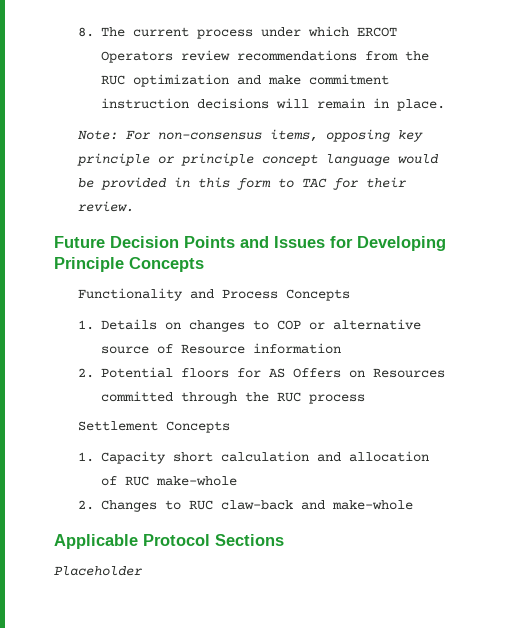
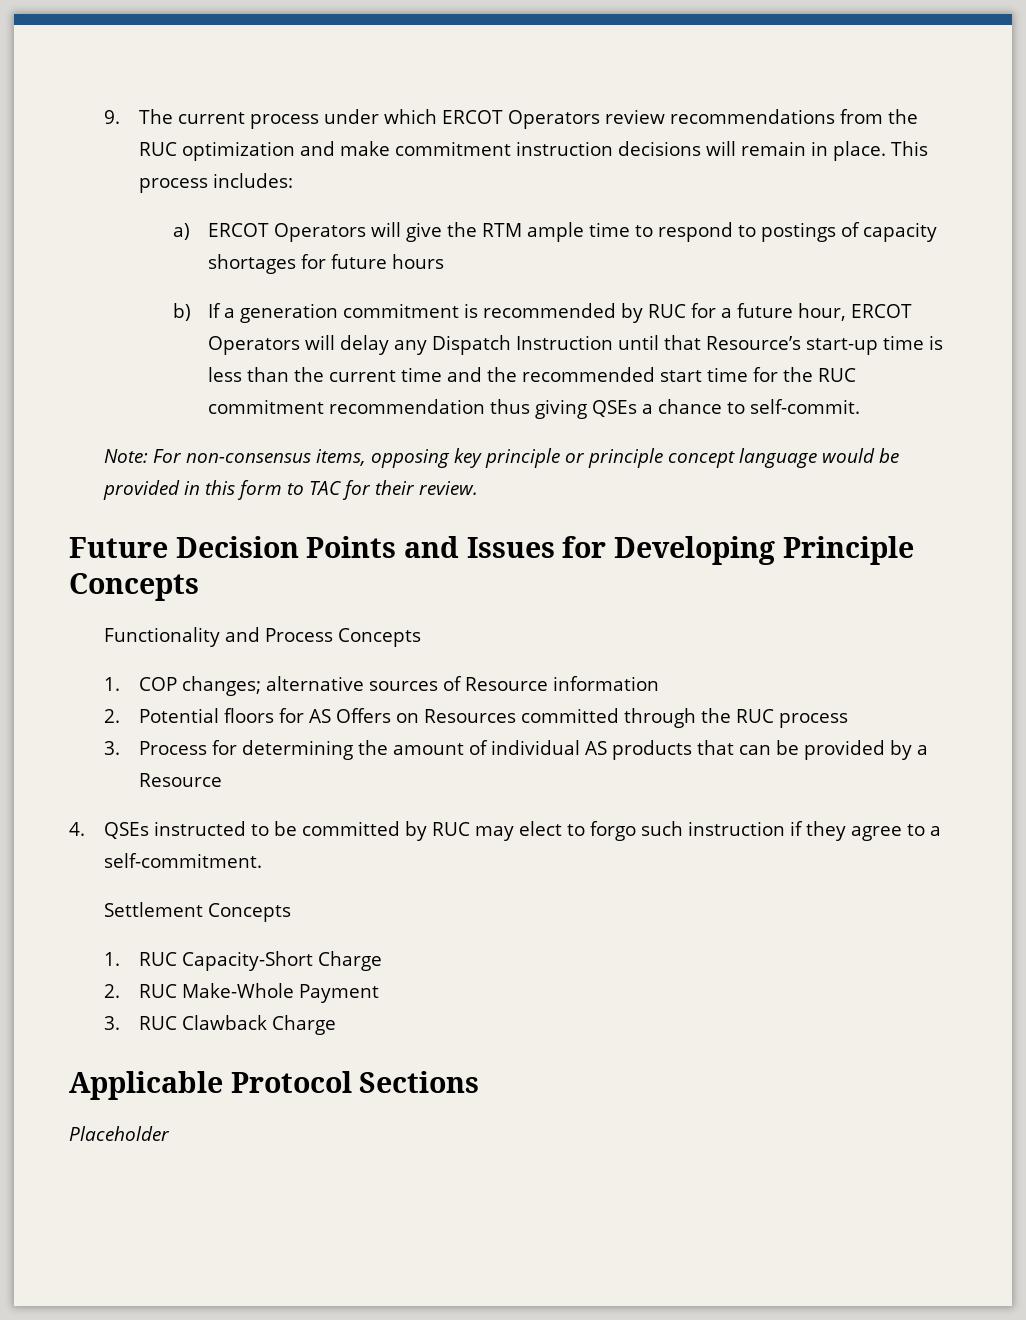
[77,27,94,37] 8. -> [103,110,120,124] 9.
(446, 105) none -> [890,141,928,156] [138,173,293,193] [173,222,938,242] [208,254,445,274] [173,303,913,323] [208,335,944,355] [208,367,857,382] [208,399,861,419] This process includes: // a) ERCOT Operators will give the RTM ample time to respond to postings of capacity shortages for future hours // b) If a generation commitment is recommended by RUC for a future hour, ERCOT Operators will delay any Dispatch Instruction until that Resource’s start-up time is less than the current time and the recommended start time for the RUC commitment recommendation thus giving QSEs a chance to self-commit.
[101,319,422,332] [101,346,150,354] Details on changes to COP or alternative source -> [138,676,438,696] COP changes; alternative sources
[77,421,230,433] [77,451,430,464] [101,476,238,486] [77,500,414,512] Settlement Concepts // 1. Capacity short calculation and allocation of RUC make-whole // 2. Changes to RUC claw-back and make-whole -> [103,740,928,760] [138,773,222,787] [69,821,941,841] [103,853,262,868] [103,902,291,922] [103,951,382,971] [103,983,379,1003] [103,1015,336,1035] 3. Process for determining the amount of individual AS products that can be provided by a Resource // 4. QSEs instructed to be committed by RUC may elect to forgo such instruction if they agree to a self-commitment. // Settlement Concepts // 1. RUC Capacity-Short Charge // 2. RUC Make-Whole Payment // 3. RUC Clawback Charge

